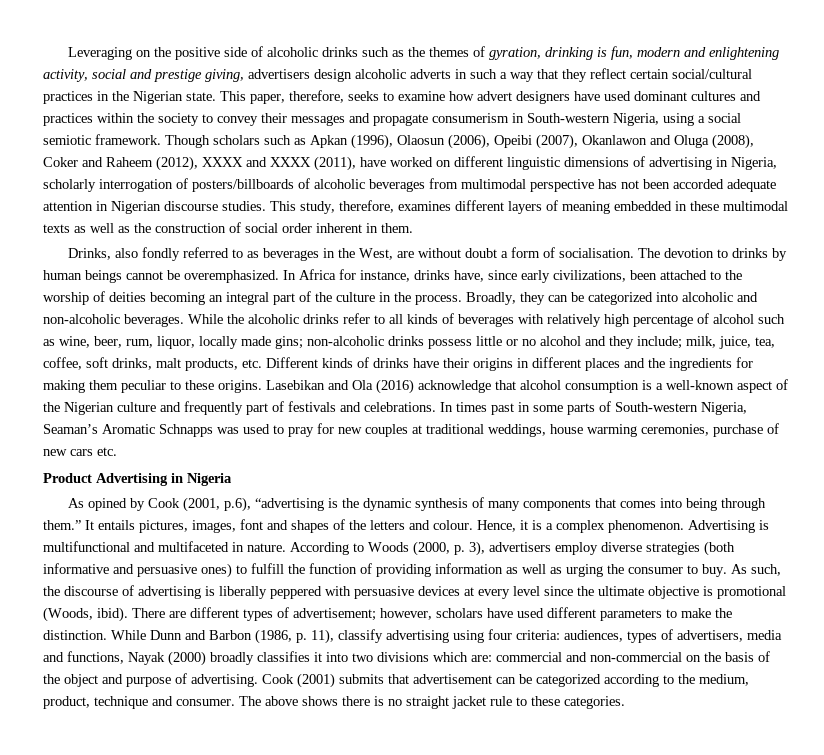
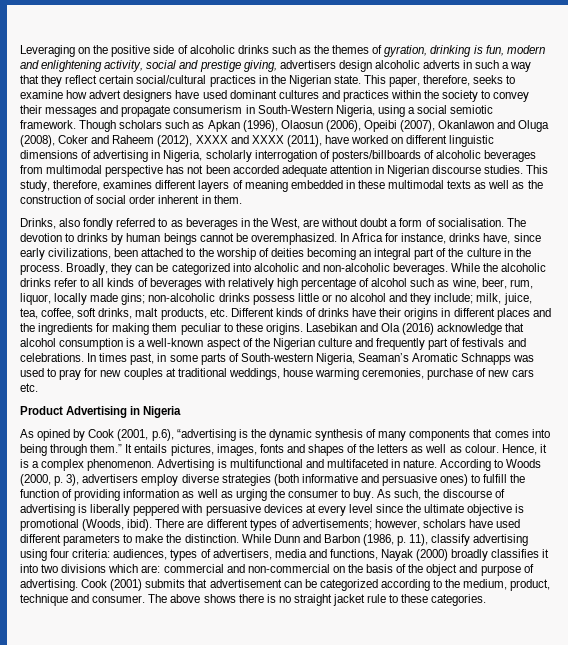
[527,113,610,123] South-western -> [257,105,333,114] South-Western
[491,403,514,415] past -> [130,353,155,365] past,
[240,519,263,530] font -> [259,444,284,453] fonts
[409,520,430,530] and -> [411,444,462,453] as well as
[293,608,376,621] advertisement; -> [291,519,372,530] advertisements;

